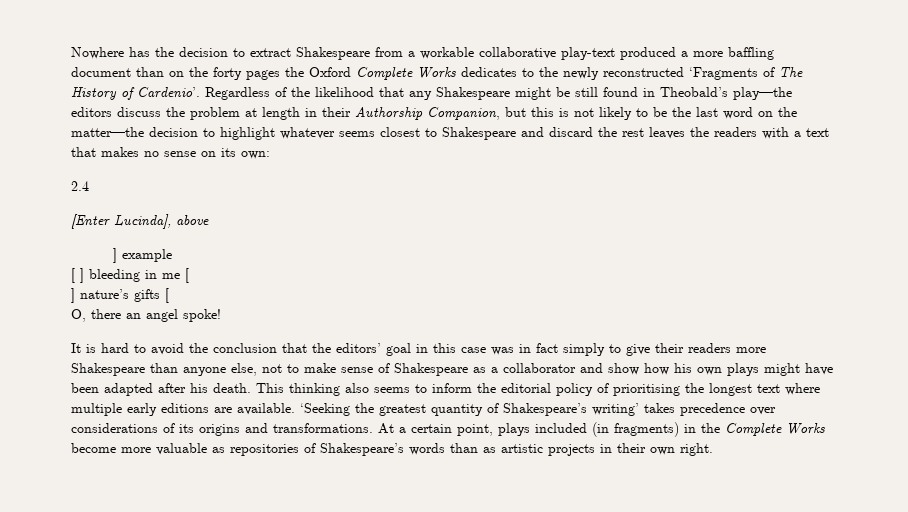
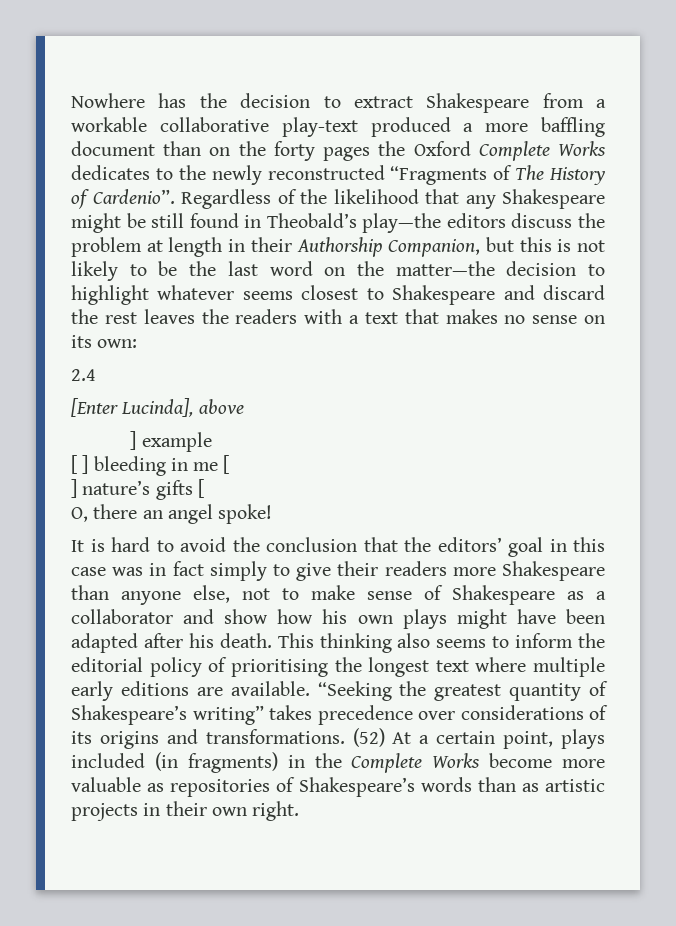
[689,67,758,80] ‘Fragments -> [390,166,488,185] “Fragments
[137,87,200,98] Cardenio’. -> [92,189,175,204] Cardenio”.
[300,403,350,416] ‘Seeking -> [317,681,392,701] “Seeking
[592,403,639,416] writing’ -> [192,705,264,725] writing”
(373, 428) none -> [352,728,385,747] (52)

